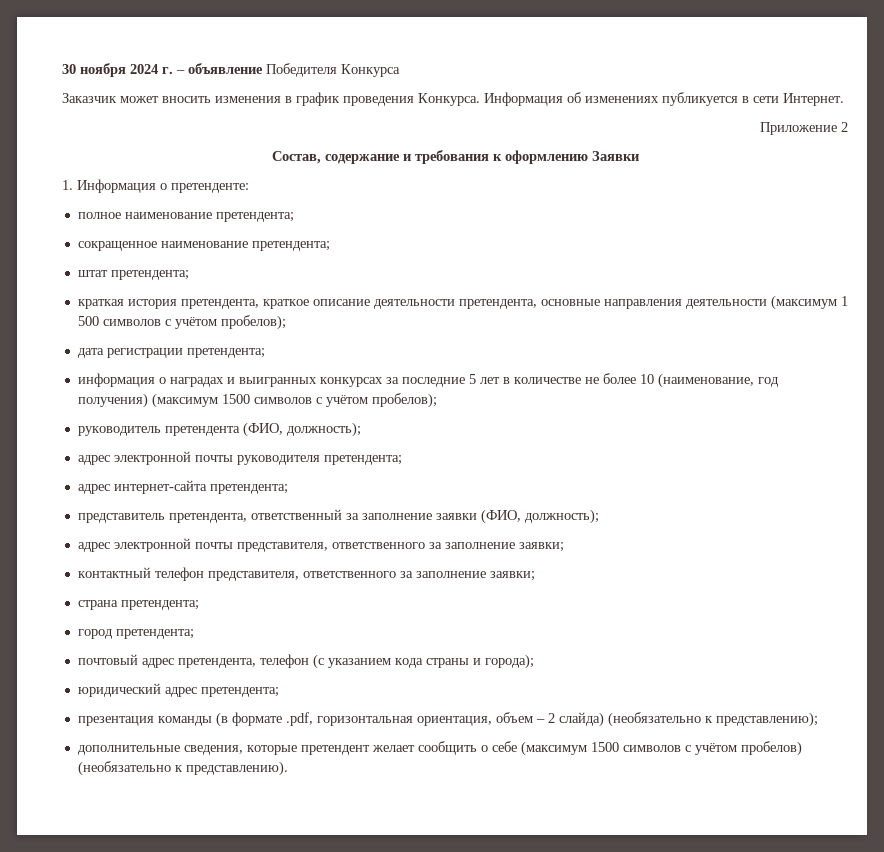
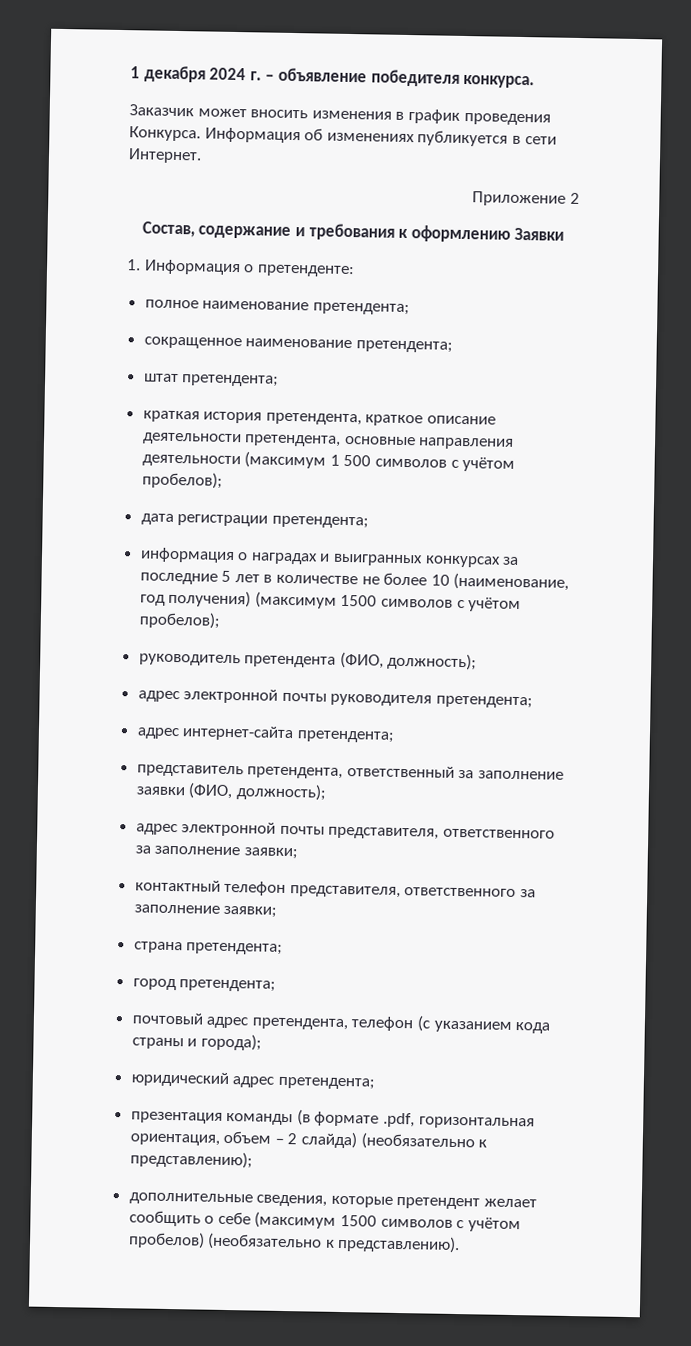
[62,63,126,77] 30 ноября -> [130,65,206,83] 1 декабря
[266,63,400,77] Победителя Конкурса -> [370,69,536,89] победителя конкурса.

